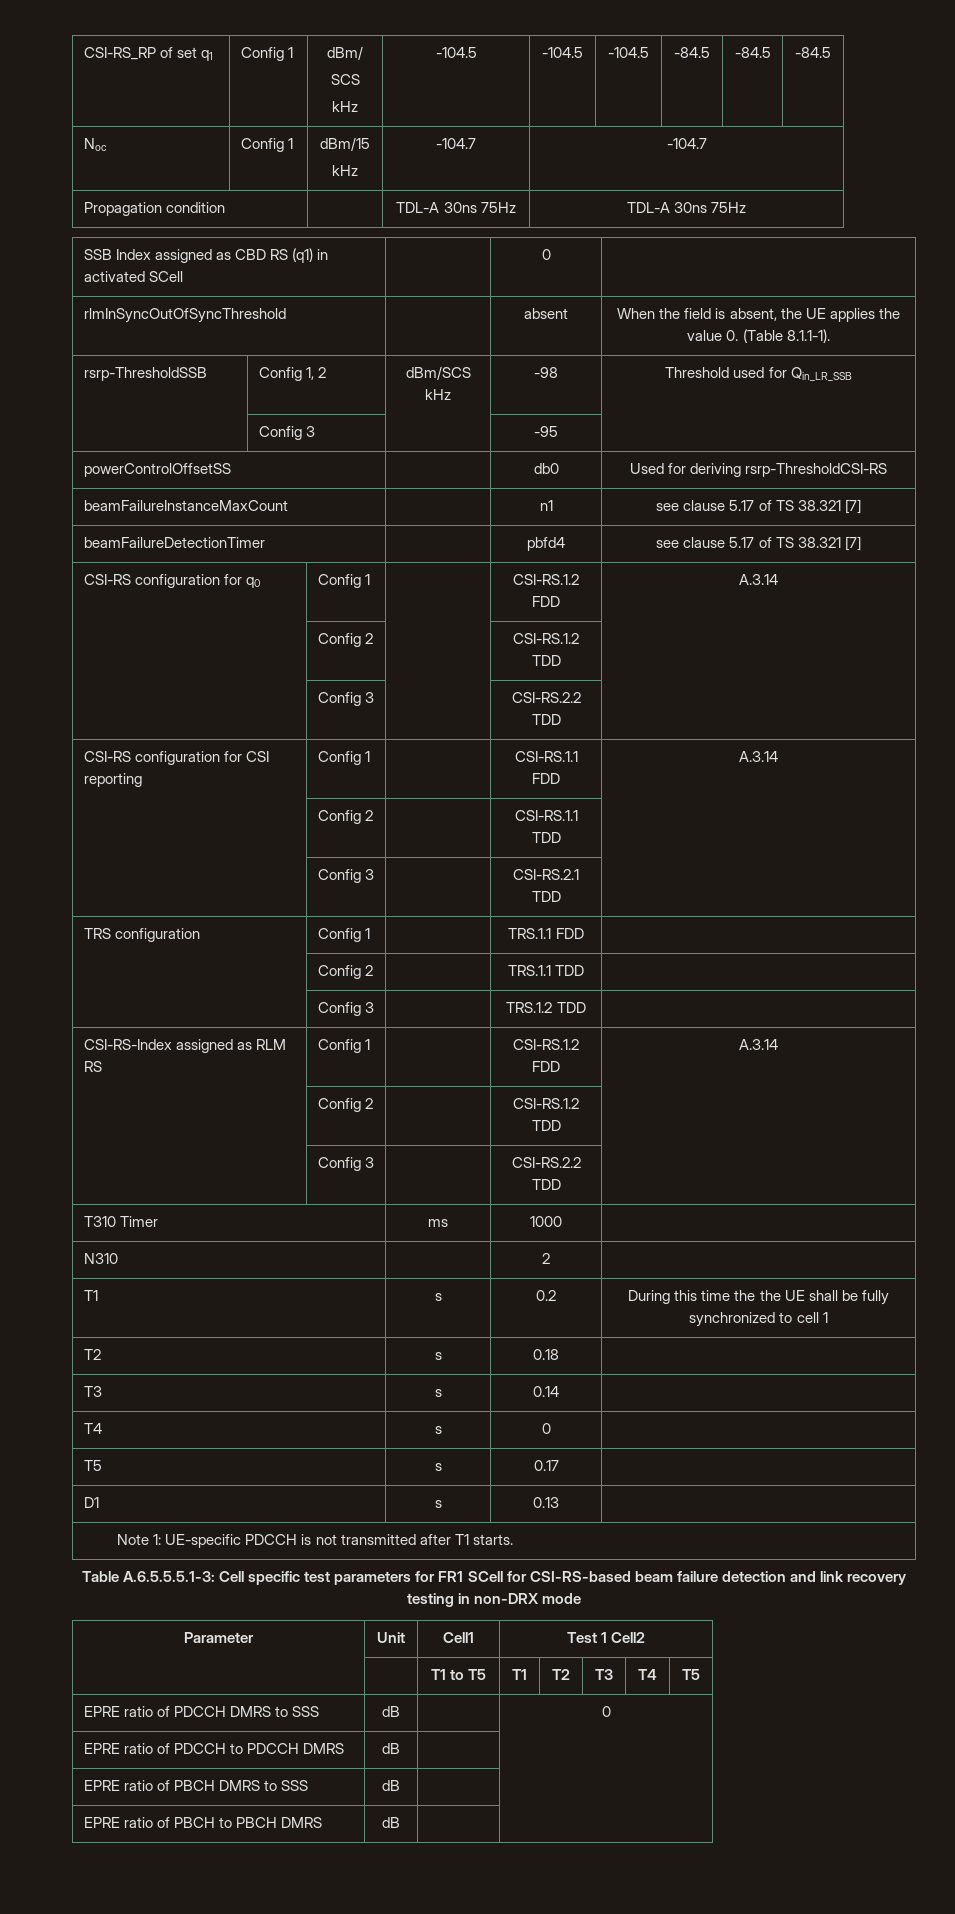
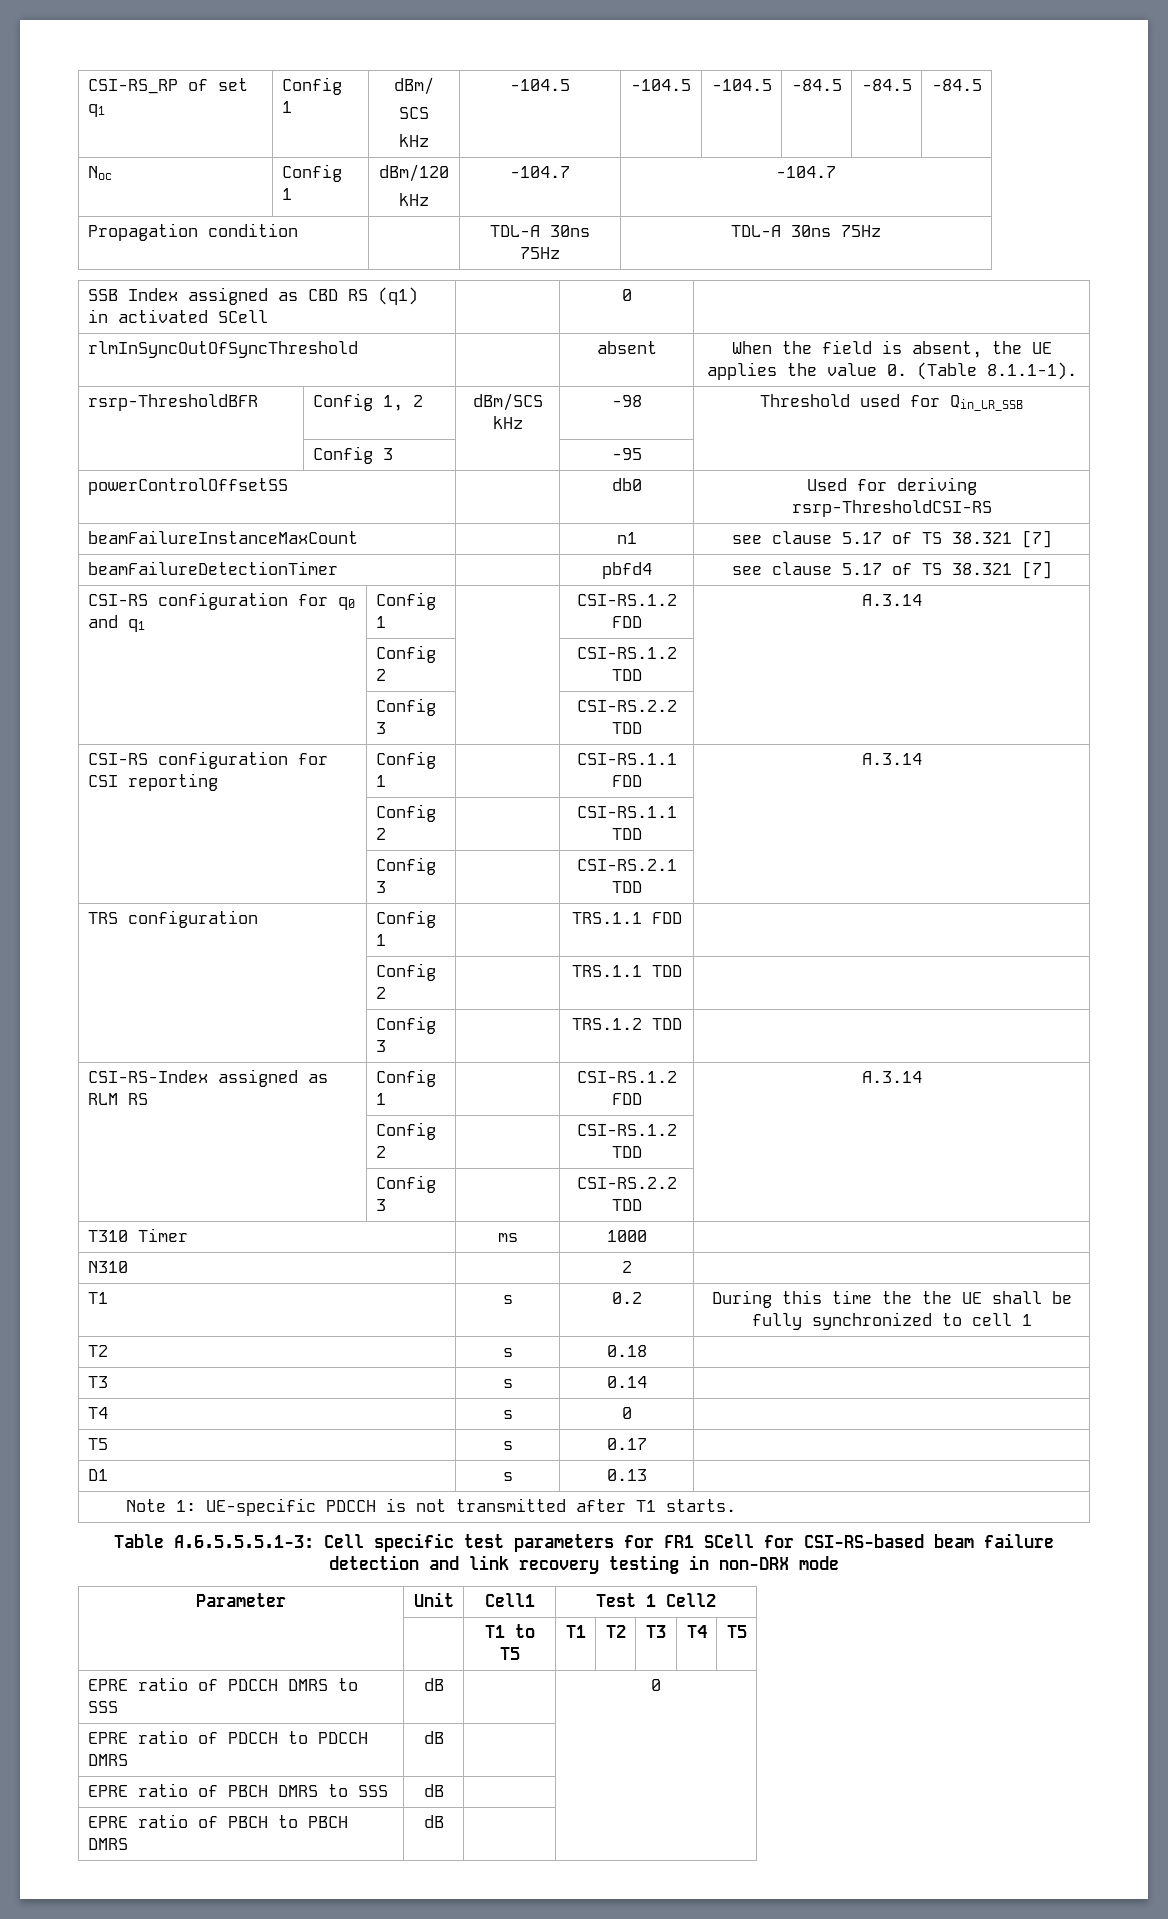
[320,137,370,151] dBm/15 -> [379,164,449,182] dBm/120
[83,367,207,381] rsrp-ThresholdSSB -> [87,394,258,411] rsrp-ThresholdBFR
(261, 582) none -> [87,615,145,632] and q1

